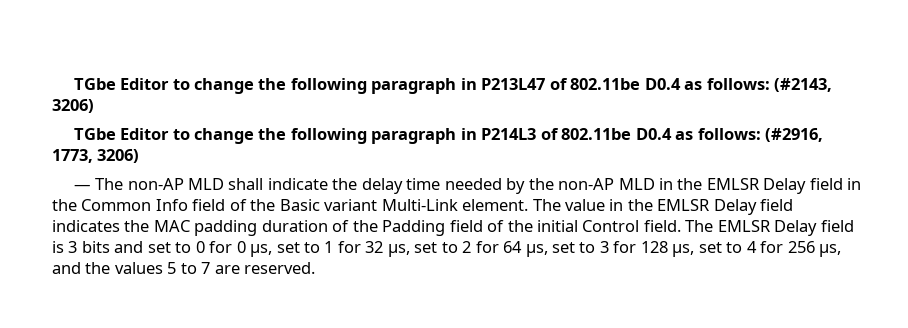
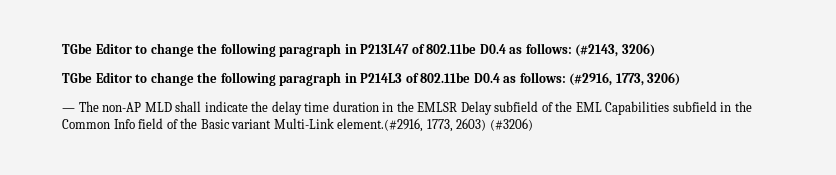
[444,178,843,194] needed by the non-AP MLD in the EMLSR Delay field -> [332,101,717,115] duration in the EMLSR Delay subfield of the EML Capabilities subfield
[462,199,794,215] [52,220,854,236] [52,241,842,257] [52,262,316,274] element. The value in the EMLSR Delay field indicates the MAC padding duration of the Padding field of the initial Control field. The EMLSR Delay field is 3 bits and set to 0 for 0 µs, set to 1 for 32 µs, set to 2 for 64 µs, set to 3 for 128 µs, set to 4 for 256 µs, and the values 5 to 7 are reserved. -> [337,118,533,132] element.(#2916, 1773, 2603) (#3206)

